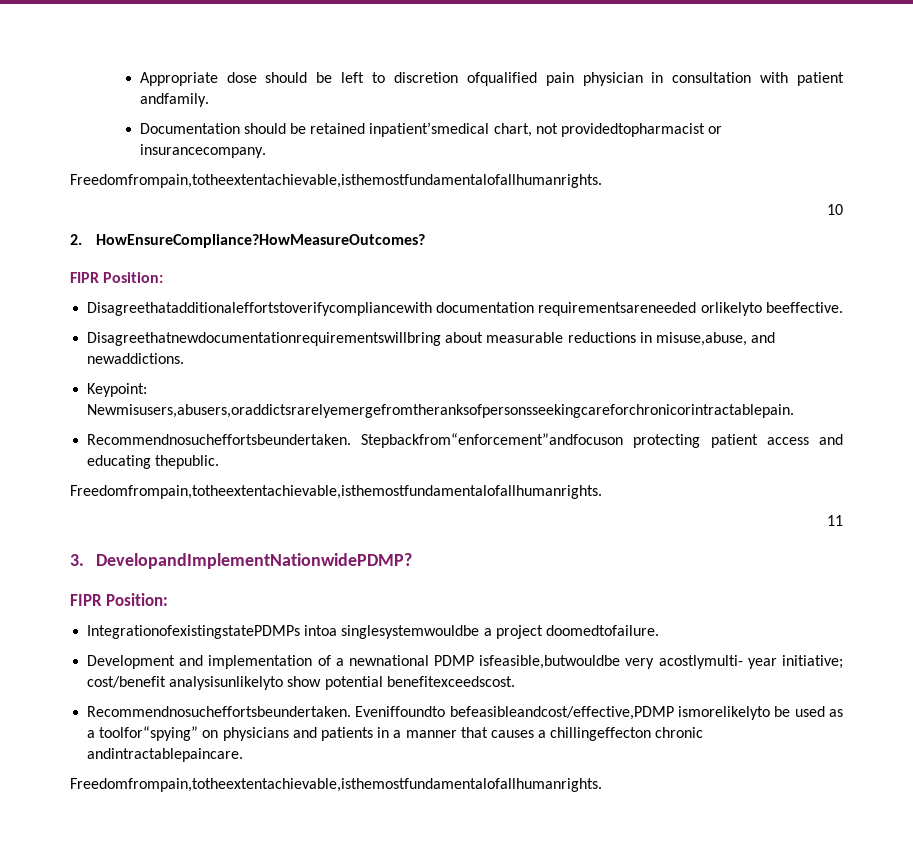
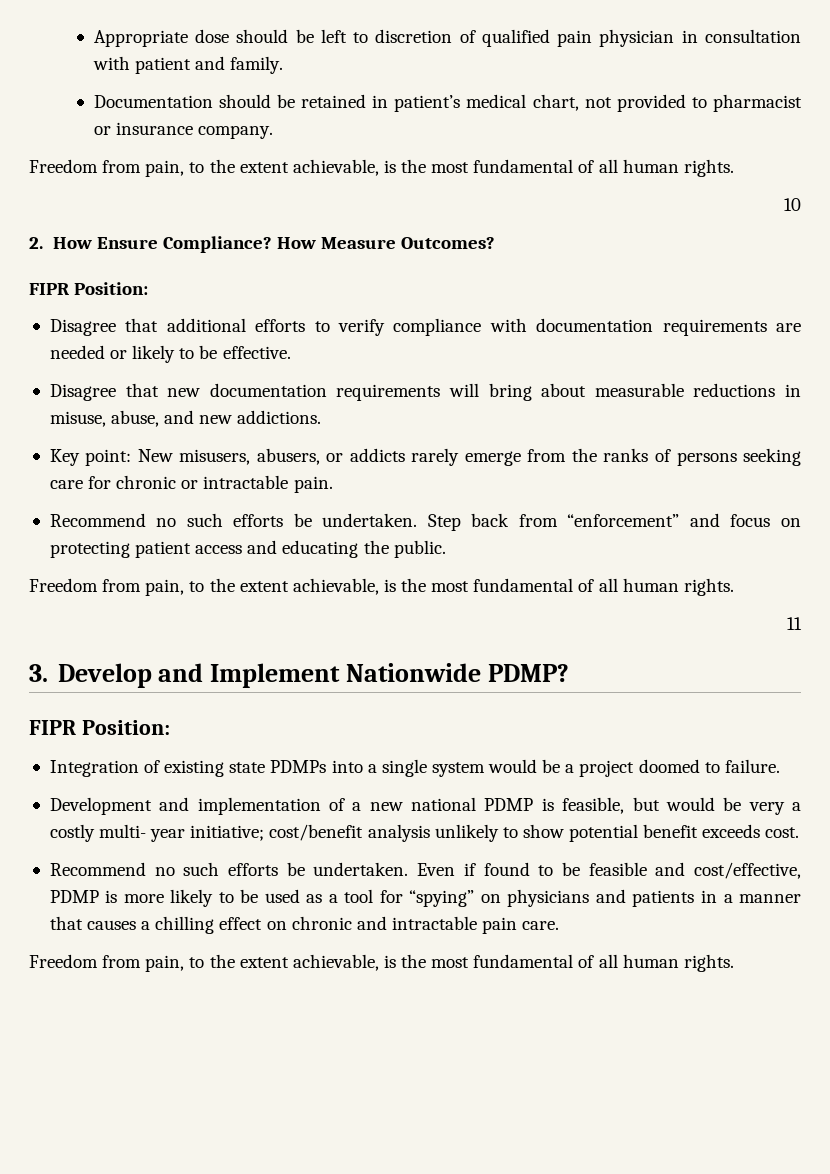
[466,72,537,86] ofqualified -> [459,29,550,47] of qualified
[139,93,209,107] andfamily. -> [195,56,284,74] and family.
[369,122,723,137] [139,144,266,158] [70,174,602,188] [827,204,843,215] [70,234,426,248] [70,272,164,283] [87,302,843,316] [87,332,776,346] [87,353,185,364] [87,383,148,397] [87,404,795,418] [87,433,624,448] inpatient’smedical chart, not providedtopharmacist or insurancecompany. // Freedomfrompain,totheextentachievable,isthemostfundamentalofallhumanrights. // 10 // 2. HowEnsureCompliance?HowMeasureOutcomes? // FIPR Position: // Disagreethatadditionaleffortstoverifycompliancewith documentation requirementsareneeded orlikelyto beeffective. // Disagreethatnewdocumentationrequirementswillbring about measurable reductions in misuse,abuse, and newaddictions. // Keypoint: Newmisusers,abusers,oraddictsrarelyemergefromtheranksofpersonsseekingcareforchronicorintractablepain. // Recommendnosucheffortsbeundertaken. Stepbackfrom“enforcement”andfocuson -> [372,94,803,112] [93,122,274,139] [29,159,734,177] [784,198,801,211] [29,236,496,253] [29,282,149,295] [49,318,801,336] [49,345,291,363] [49,383,802,401] [49,410,322,427] [49,448,802,466] [49,475,333,493] [49,513,801,531] in patient’s medical chart, not provided to pharmacist or insurance company. // Freedom from pain, to the extent achievable, is the most fundamental of all human rights. // 10 // 2. How Ensure Compliance? How Measure Outcomes? // FIPR Position: // Disagree that additional efforts to verify compliance with documentation requirements are needed or likely to be effective. // Disagree that new documentation requirements will bring about measurable reductions in misuse, abuse, and new addictions. // Key point: New misusers, abusers, or addicts rarely emerge from the ranks of persons seeking care for chronic or intractable pain. // Recommend no such efforts be undertaken. Step back from “enforcement” and focus on
[155,455,220,469] [70,485,602,499] [827,515,843,526] [70,553,413,569] [70,593,169,606] [87,625,659,639] thepublic. // Freedomfrompain,totheextentachievable,isthemostfundamentalofallhumanrights. // 11 // 3. DevelopandImplementNationwidePDMP? // FIPR Position: // IntegrationofexistingstatePDMPs intoa singlesystemwouldbe a project doomedtofailure. -> [363,540,446,558] [29,578,734,596] [787,617,802,630] [29,663,570,688] [29,720,170,735] [49,759,780,777] the public. // Freedom from pain, to the extent achievable, is the most fundamental of all human rights. // 11 // 3. Develop and Implement Nationwide PDMP? // FIPR Position: // Integration of existing state PDMPs into a single system would be a project doomed to failure.
[348,655,843,669] [87,676,515,690] [87,706,771,720] newnational PDMP isfeasible,butwouldbe very acostlymulti- year initiative; cost/benefit analysisunlikelyto show potential benefitexceedscost. // Recommendnosucheffortsbeundertaken. Eveniffoundto befeasibleandcost/effective,PDMP ismorelikelyto -> [369,797,802,815] [49,824,800,842] [49,862,802,879] [49,889,234,907] new national PDMP is feasible, but would be very a costly multi- year initiative; cost/benefit analysis unlikely to show potential benefit exceeds cost. // Recommend no such efforts be undertaken. Even if found to be feasible and cost/effective, PDMP is more likely to
[99,726,199,741] toolfor“spying” -> [344,889,475,907] tool for “spying”
[550,727,704,741] [87,748,244,762] [70,778,602,792] chillingeffecton chronic andintractablepaincare. // Freedomfrompain,totheextentachievable,isthemostfundamentalofallhumanrights. -> [155,916,560,934] [29,954,734,972] chilling effect on chronic and intractable pain care. // Freedom from pain, to the extent achievable, is the most fundamental of all human rights.

